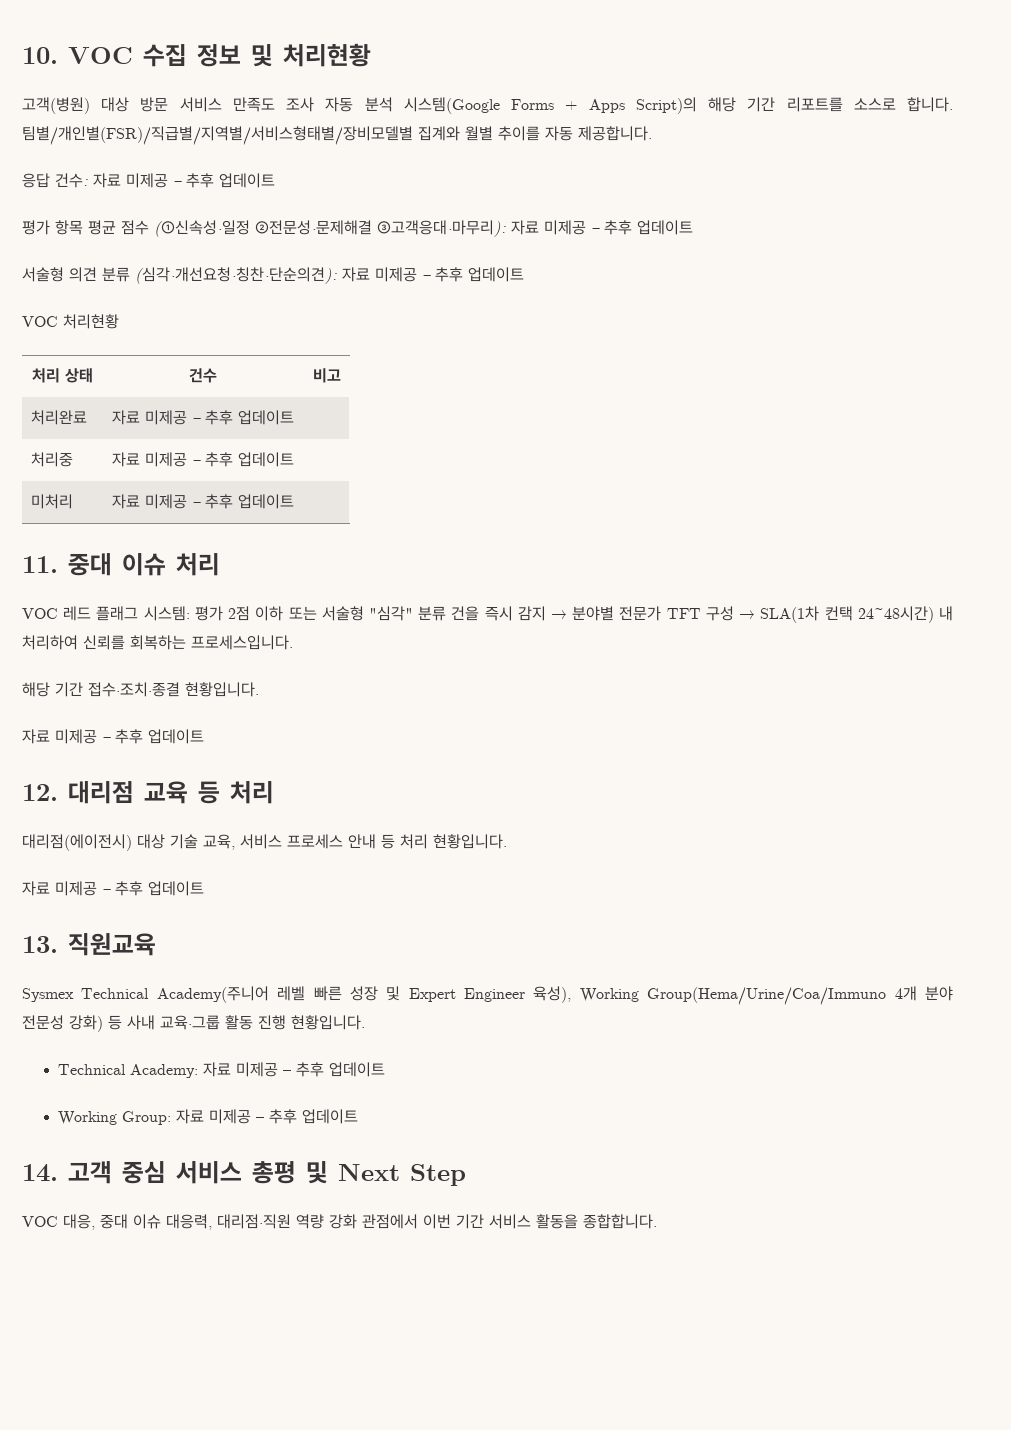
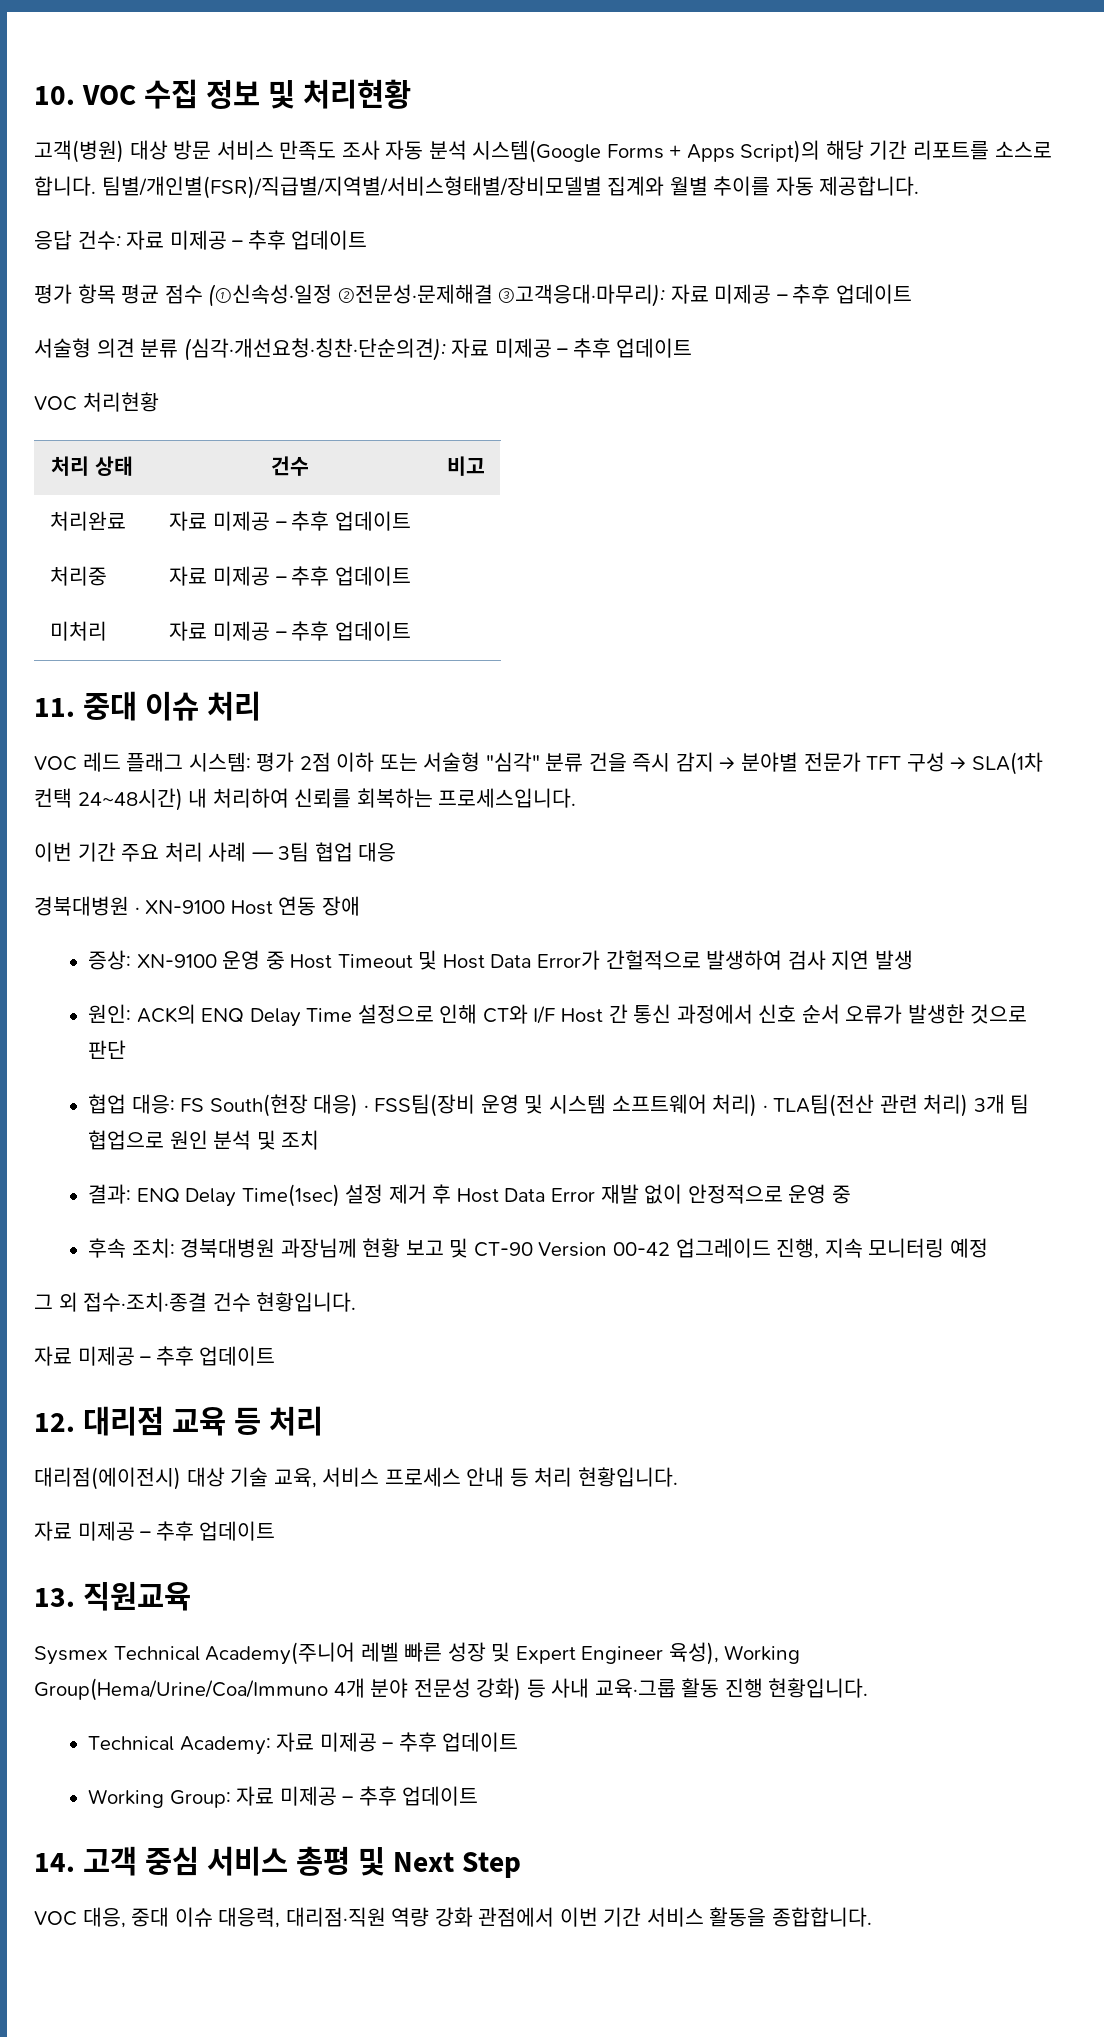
[22,682,180,697] 해당 기간 접수·조치·종결 -> [34,842,397,862] [34,896,360,916] [88,950,913,970] [88,1004,1028,1027] [88,1040,127,1059] [88,1094,1030,1117] [88,1130,320,1150] [88,1184,851,1207] [88,1238,988,1259] [34,1292,251,1312] 이번 기간 주요 처리 사례 — 3팀 협업 대응 // 경북대병원 · XN-9100 Host 연동 장애 // 증상: XN-9100 운영 중 Host Timeout 및 Host Data Error가 간헐적으로 발생하여 검사 지연 발생 // 원인: ACK의 ENQ Delay Time 설정으로 인해 CT와 I/F Host 간 통신 과정에서 신호 순서 오류가 발생한 것으로 판단 // 협업 대응: FS South(현장 대응) · FSS팀(장비 운영 및 시스템 소프트웨어 처리) · TLA팀(전산 관련 처리) 3개 팀 협업으로 원인 분석 및 조치 // 결과: ENQ Delay Time(1sec) 설정 제거 후 Host Data Error 재발 없이 안정적으로 운영 중 // 후속 조치: 경북대병원 과장님께 현황 보고 및 CT-90 Version 00-42 업그레이드 진행, 지속 모니터링 예정 // 그 외 접수·조치·종결 건수

